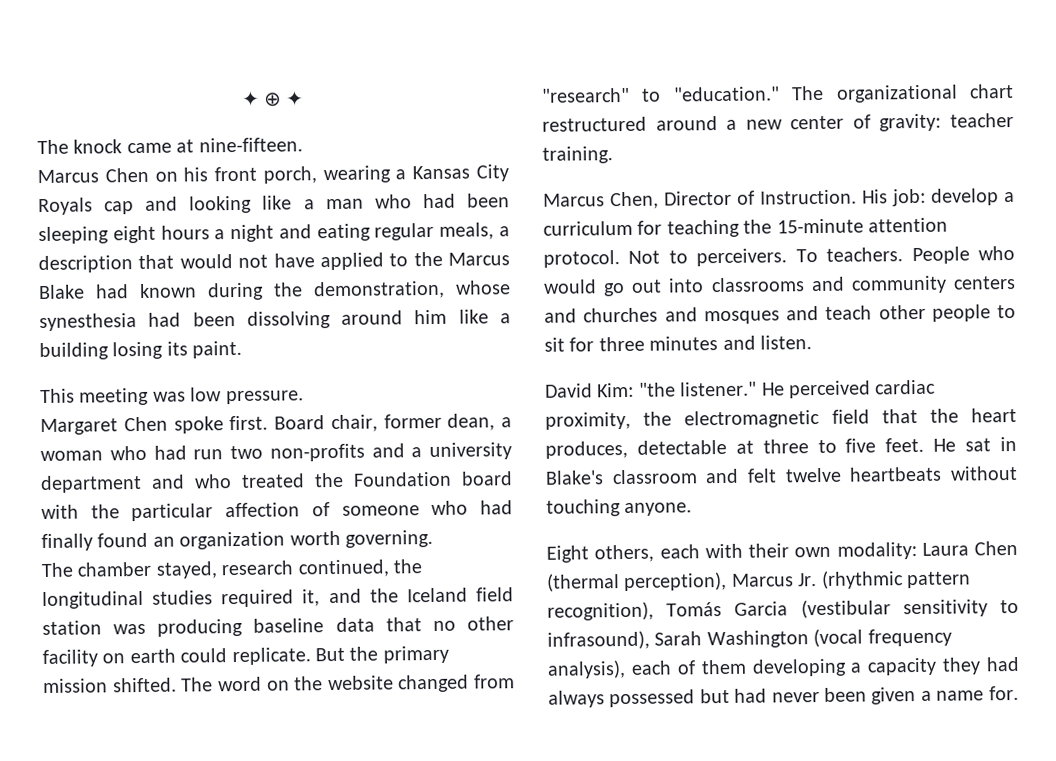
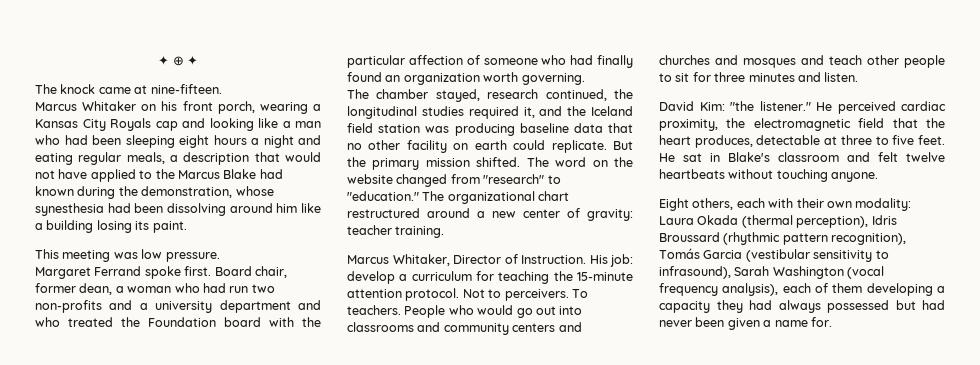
[104,167,149,183] Chen -> [82,101,137,111] Whitaker
[123,416,168,432] Chen -> [94,266,142,276] Ferrand
[610,191,659,210] Chen, -> [392,254,450,266] Whitaker,
[974,540,1018,556] Chen -> [697,215,739,225] Okada
[731,573,818,587] Marcus Jr. -> [871,215,897,225] [659,232,720,242] Idris Broussard

